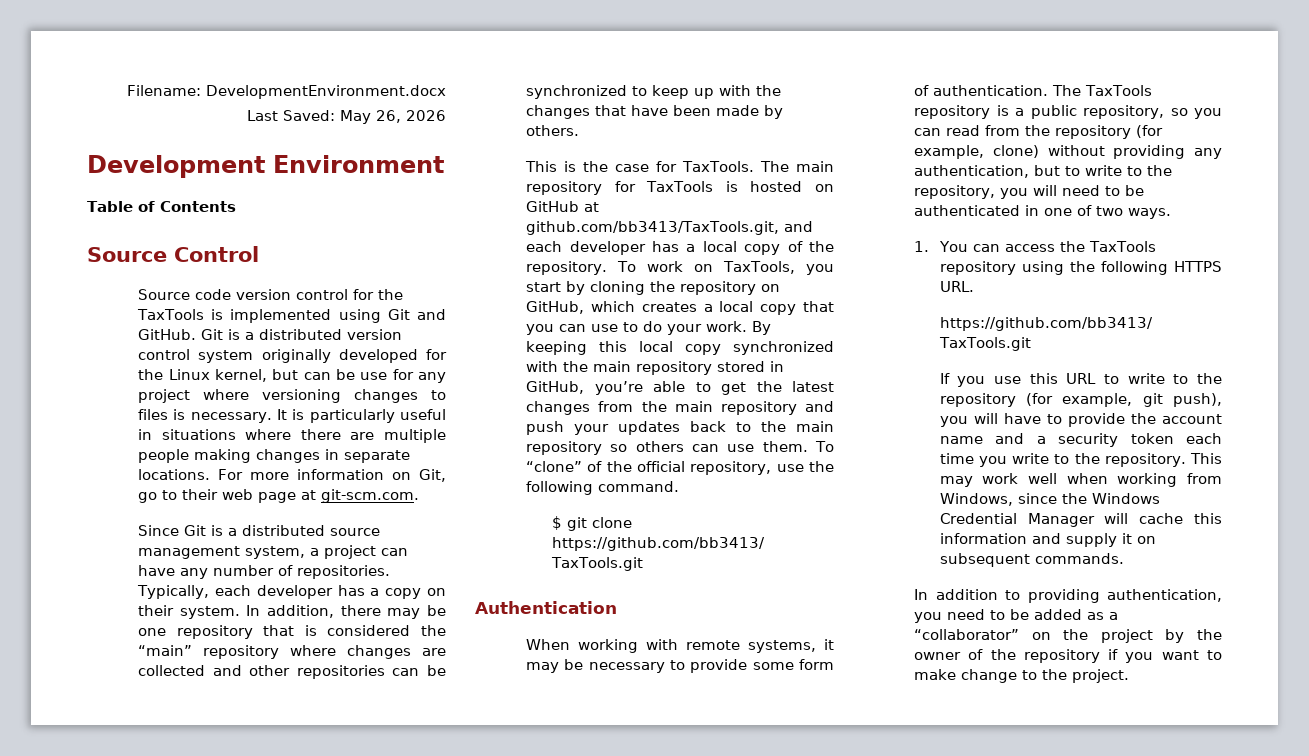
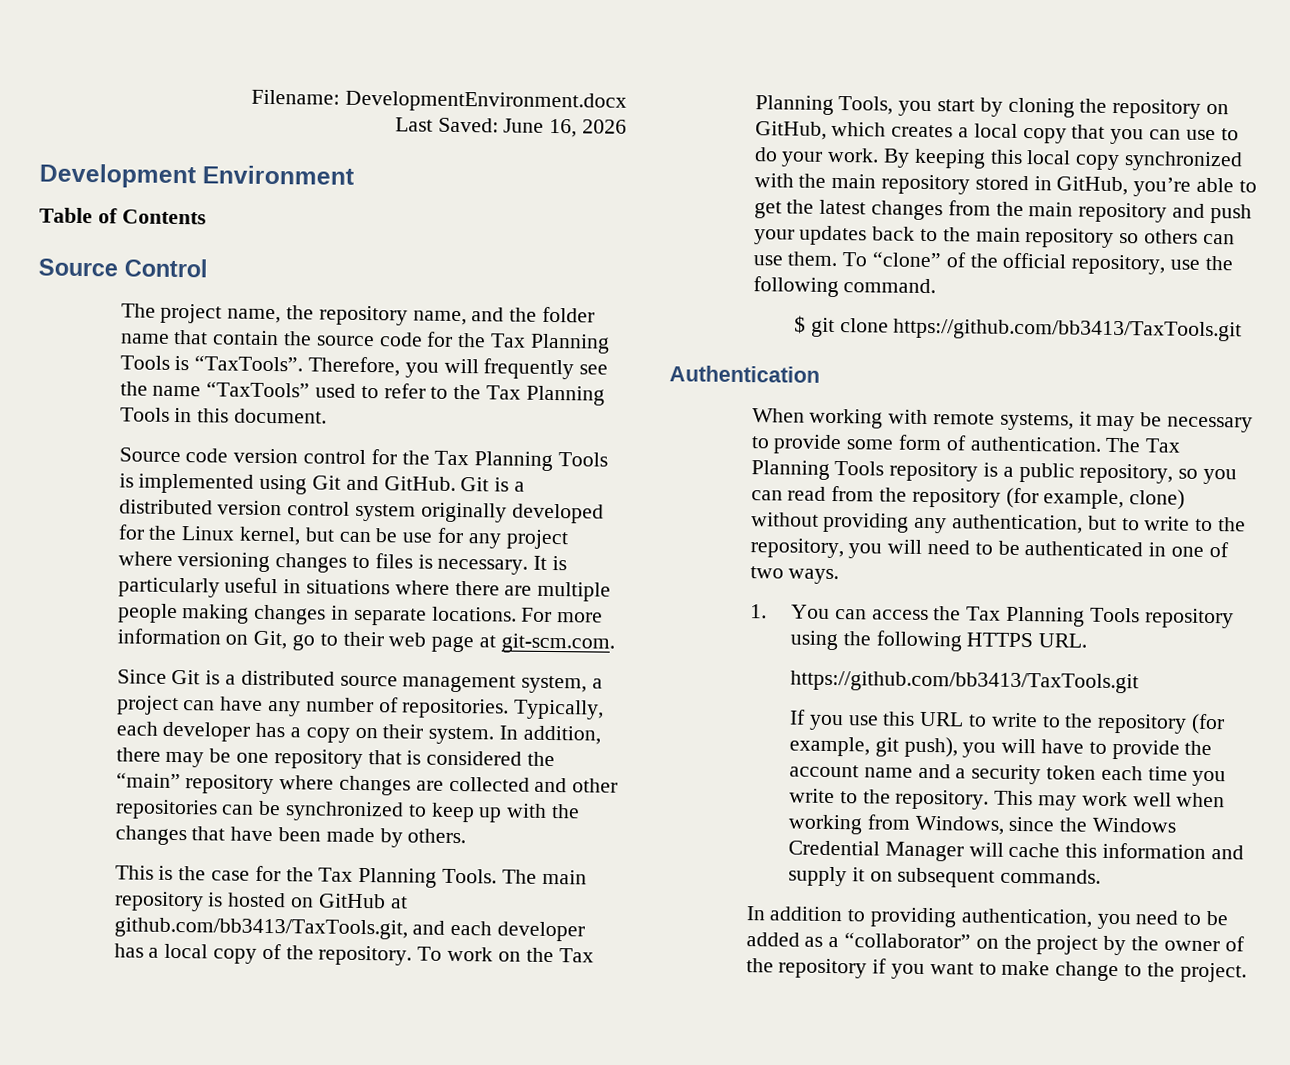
[340,110,401,124] May 26, -> [503,118,578,138] June 16,
(259, 254) none -> [120,303,596,326] [119,329,610,354] [119,355,609,380] [119,381,605,406] [119,407,328,424] // The project name, the repository name, and the folder name that contain the source code for the Tax Planning Tools is “TaxTools”. Therefore, you will frequently see the name “TaxTools” used to refer to the Tax Planning Tools in this document.
[137,309,205,320] TaxTools -> [434,450,609,472] Tax Planning Tools
[682,161,755,172] TaxTools. -> [285,867,498,888] the Tax Planning Tools.
[614,181,714,192] for TaxTools -> (204, 901) none
[723,261,796,274] TaxTools, -> [525,947,594,963] [754,95,894,115] the Tax Planning Tools,
[1085,85,1153,96] TaxTools -> [1145,438,1182,453] [750,460,885,480] Tax Planning Tools
[1088,241,1156,252] TaxTools -> [966,606,1140,627] Tax Planning Tools

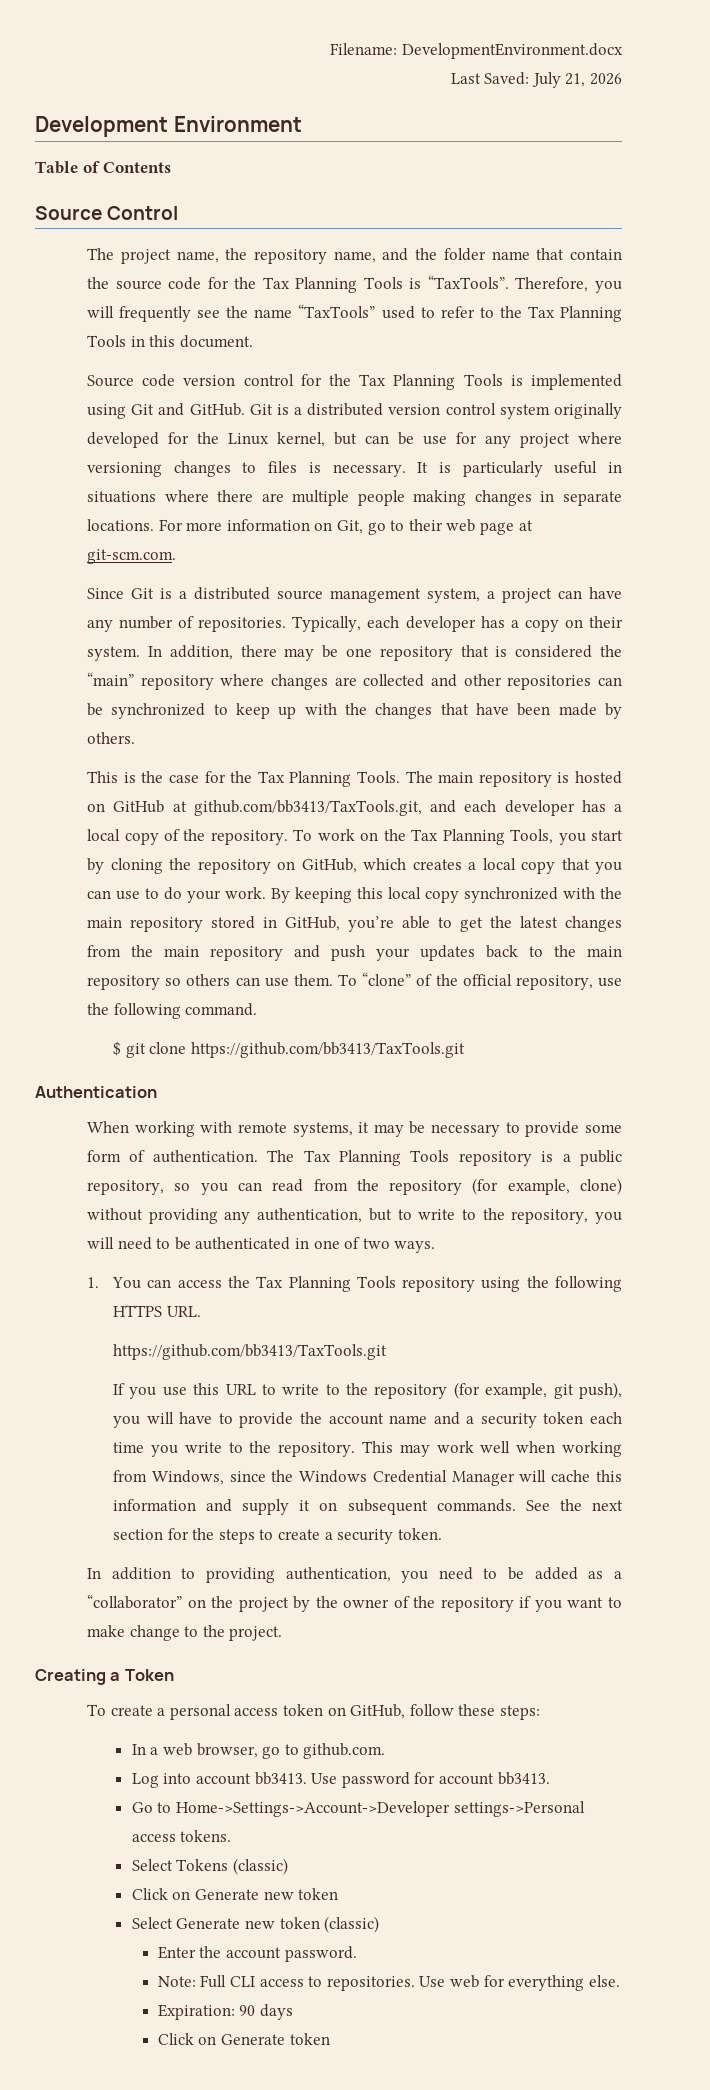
[503,118,578,138] June 16, -> [531,72,586,88] July 21,
(1102, 876) none -> [525,1499,624,1511] [113,1528,442,1544] See the next section for the steps to create a security token.
(1247, 972) none -> [35,1669,174,1685] [87,1704,540,1720] [131,1743,386,1759] [131,1772,550,1788] [131,1801,585,1817] [131,1830,232,1842] [131,1858,288,1875] [131,1888,339,1900] [131,1916,380,1933] [157,1946,357,1962] [157,1975,620,1991] [157,2004,293,2020] [157,2033,330,2045] // Creating a Token // To create a personal access token on GitHub, follow these steps: // In a web browser, go to github.com. // Log into account bb3413. Use password for account bb3413. // Go to Home->Settings->Account->Developer settings->Personal access tokens. // Select Tokens (classic) // Click on Generate new token // Select Generate new token (classic) // Enter the account password. // Note: Full CLI access to repositories. Use web for everything else. // Expiration: 90 days // Click on Generate token

